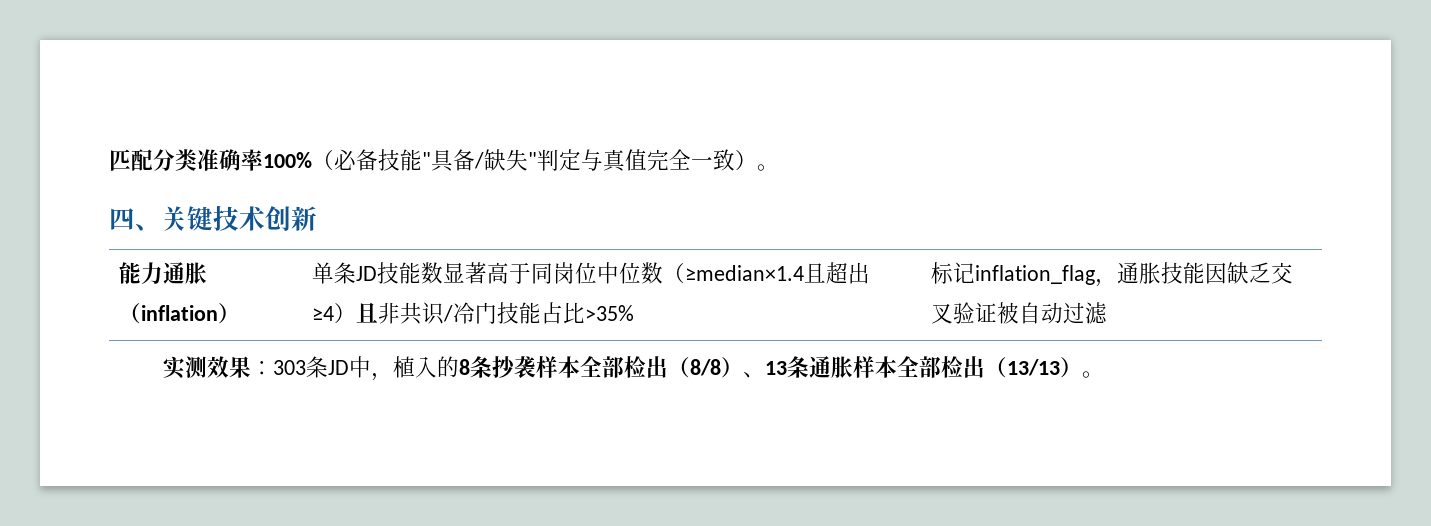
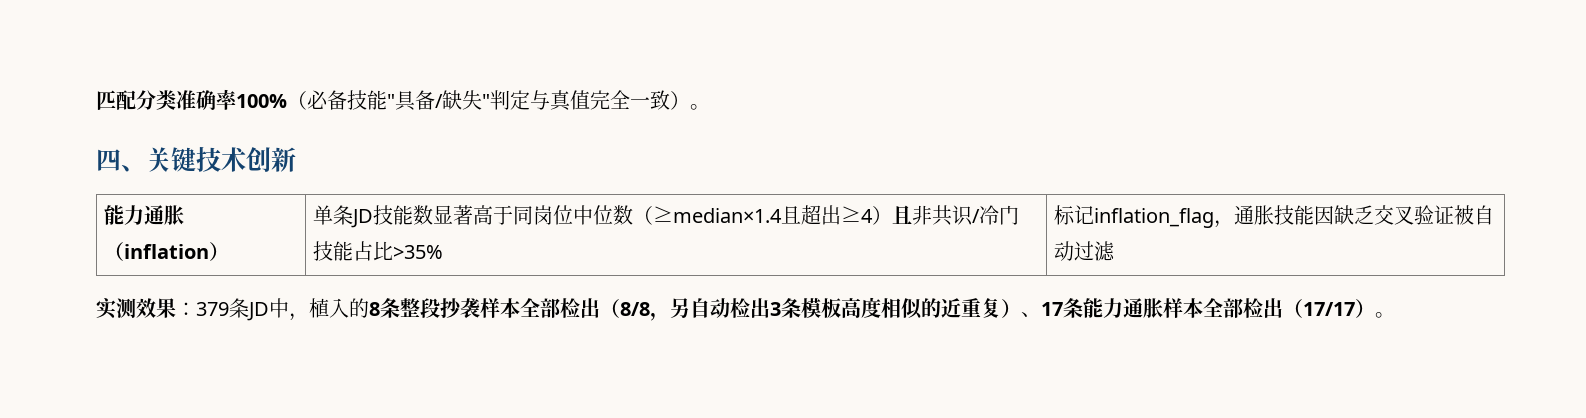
[273,360,307,375] 303 -> [196,302,229,316] 379
(493, 367) none -> [400,298,440,318] 整段
[721,356,810,378] ）、13条 -> [650,297,1123,321] ，另自动检出3条模板高度相似的近重复）、17条能力
[1007,359,1061,376] 13/13 -> [1303,302,1355,316] 17/17

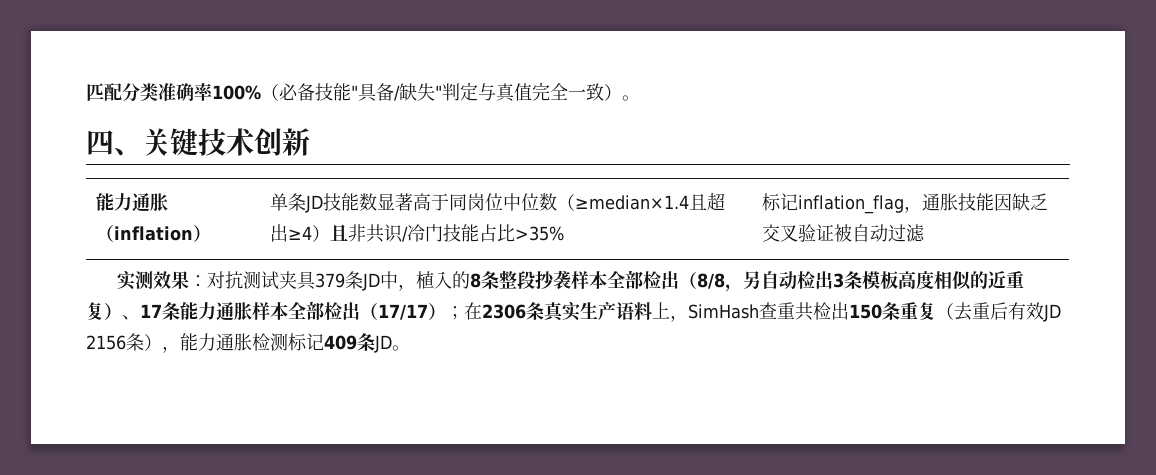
(196, 309) none -> [206,271,316,290] 对抗测试夹具
(1375, 308) none -> [446,302,1061,322] [86,333,392,353] ；在2306条真实生产语料上，SimHash查重共检出150条重复（去重后有效JD 2156条），能力通胀检测标记409条JD

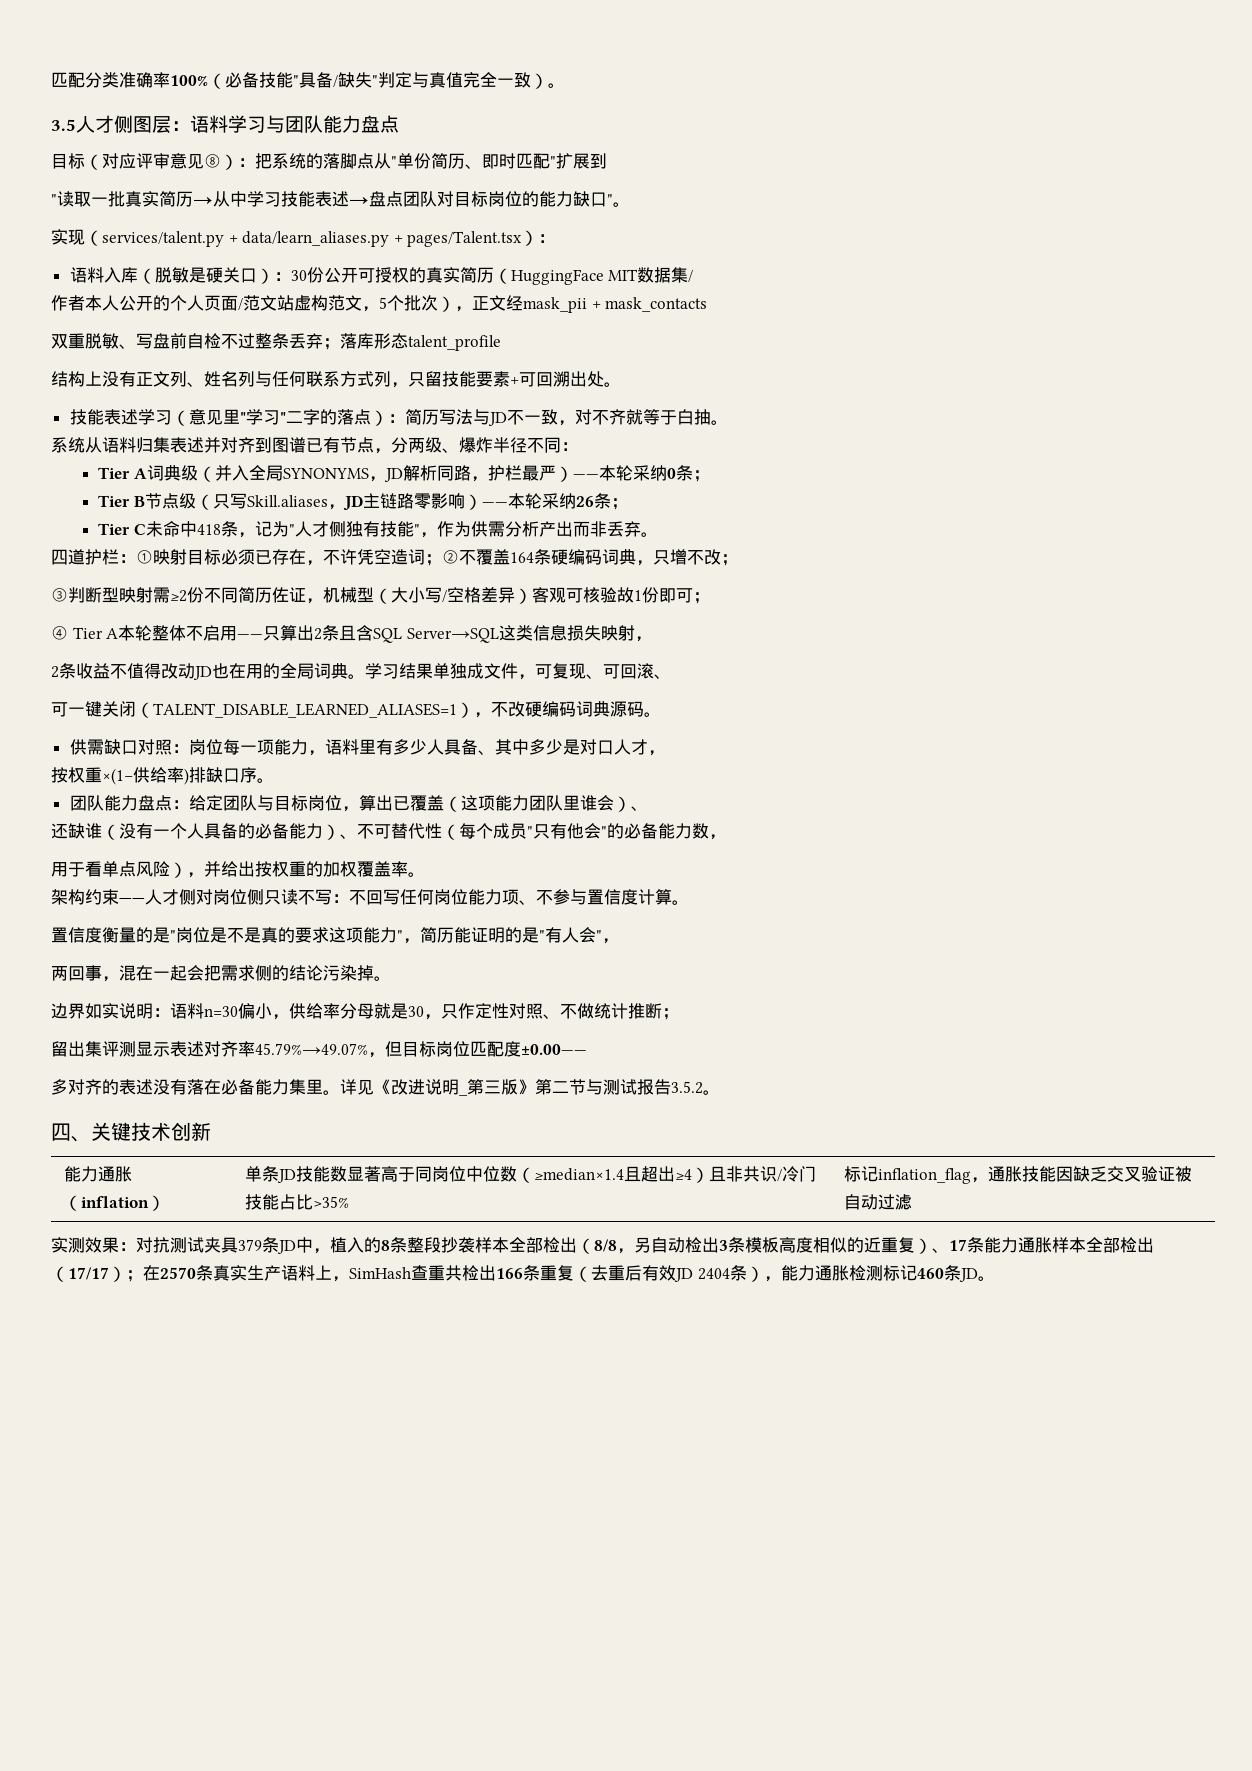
(640, 98) none -> [51,115,399,133] [51,153,607,170] [51,191,630,207] [51,229,556,247] [69,267,694,285] [51,295,708,313] [51,333,501,351] [51,371,621,388] [69,409,728,426] [51,437,578,454] [98,465,710,482] [98,493,628,511] [98,521,658,538] [51,549,738,566] [51,587,710,604] [51,625,652,643] [51,663,671,680] [51,701,661,718] [69,739,665,756] [51,767,274,785] [69,795,648,812] [51,823,726,840] [51,861,425,878] [51,889,689,905] [51,927,619,944] [51,965,391,982] [51,1003,679,1020] [51,1041,587,1058] [51,1079,720,1096] // 3.5人才侧图层：语料学习与团队能力盘点 // 目标（对应评审意见⑧）：把系统的落脚点从"单份简历、即时匹配"扩展到 // "读取一批真实简历→从中学习技能表述→盘点团队对目标岗位的能力缺口"。 // 实现（services/talent.py + data/learn_aliases.py + pages/Talent.tsx）： // 语料入库（脱敏是硬关口）：30份公开可授权的真实简历（HuggingFace MIT数据集/ // 作者本人公开的个人页面/范文站虚构范文，5个批次），正文经mask_pii + mask_contacts // 双重脱敏、写盘前自检不过整条丢弃；落库形态talent_profile // 结构上没有正文列、姓名列与任何联系方式列，只留技能要素+可回溯出处。 // 技能表述学习（意见里"学习"二字的落点）：简历写法与JD不一致，对不齐就等于白抽。 // 系统从语料归集表述并对齐到图谱已有节点，分两级、爆炸半径不同： // Tier A词典级（并入全局SYNONYMS，JD解析同路，护栏最严）——本轮采纳0条； // Tier B节点级（只写Skill.aliases，JD主链路零影响）——本轮采纳26条； // Tier C未命中418条，记为"人才侧独有技能"，作为供需分析产出而非丢弃。 // 四道护栏：①映射目标必须已存在，不许凭空造词；②不覆盖164条硬编码词典，只增不改； // ③判断型映射需≥2份不同简历佐证，机械型（大小写/空格差异）客观可核验故1份即可； // ④ Tier A本轮整体不启用——只算出2条且含SQL Server→SQL这类信息损失映射， // 2条收益不值得改动JD也在用的全局词典。学习结果单独成文件，可复现、可回滚、 // 可一键关闭（TALENT_DISABLE_LEARNED_ALIASES=1），不改硬编码词典源码。 // 供需缺口对照：岗位每一项能力，语料里有多少人具备、其中多少是对口人才， // 按权重×(1−供给率)排缺口序。 // 团队能力盘点：给定团队与目标岗位，算出已覆盖（这项能力团队里谁会）、 // 还缺谁（没有一个人具备的必备能力）、不可替代性（每个成员"只有他会"的必备能力数， // 用于看单点风险），并给出按权重的加权覆盖率。 // 架构约束——人才侧对岗位侧只读不写：不回写任何岗位能力项、不参与置信度计算。 // 置信度衡量的是"岗位是不是真的要求这项能力"，简历能证明的是"有人会"， // 两回事，混在一起会把需求侧的结论污染掉。 // 边界如实说明：语料n=30偏小，供给率分母就是30，只作定性对照、不做统计推断； // 留出集评测显示表述对齐率45.79%→49.07%，但目标岗位匹配度±0.00—— // 多对齐的表述没有落在必备能力集里。详见《改进说明_第三版》第二节与测试报告3.5.2。
[482,304,526,319] 2306 -> [160,1267,196,1279] 2570
[849,304,882,319] 150 -> [496,1268,523,1279] 166
[86,335,126,350] 2156 -> [697,1268,730,1280] 2404
[324,335,357,350] 409 -> [916,1268,944,1279] 460

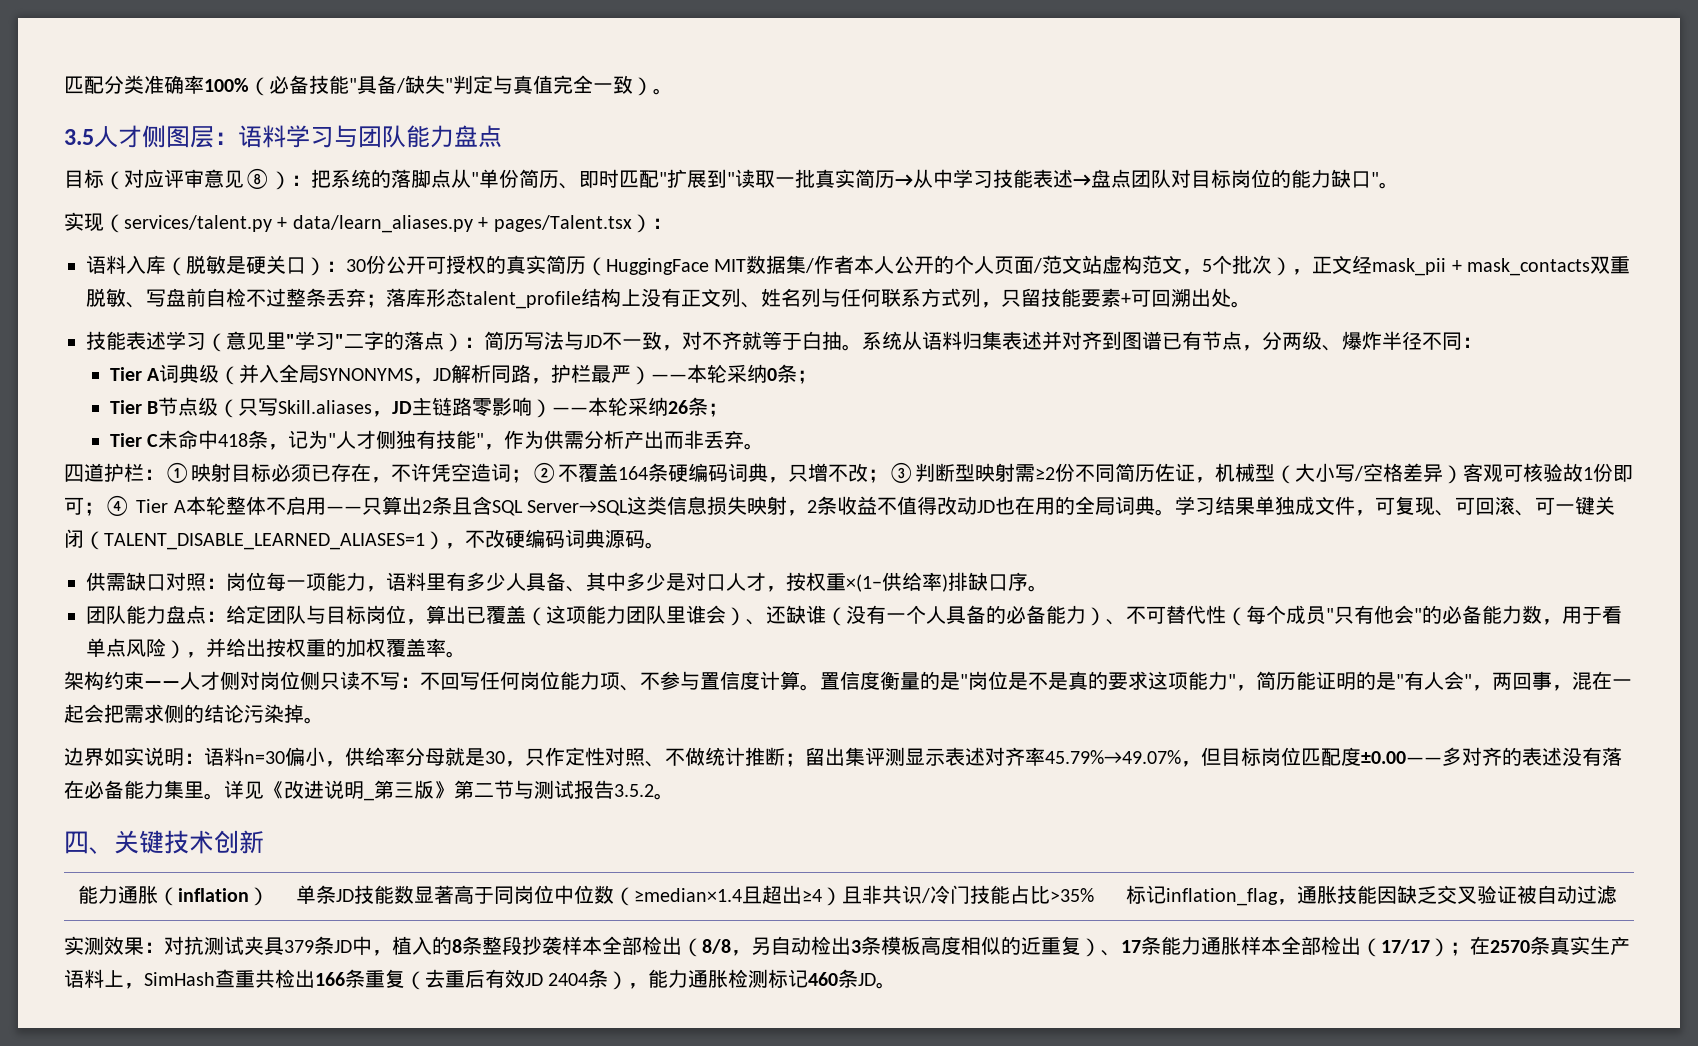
(607, 161) // -> (727, 178) none
(694, 276) // -> (815, 265) none
(708, 304) // -> (1591, 267) none
(501, 343) // -> (581, 300) none
(728, 422) // -> (862, 347) none
(738, 560) // -> (888, 476) none
(710, 598) // -> (104, 509) none
(652, 639) // -> (808, 513) none
(671, 676) // -> (1536, 513) none
(665, 753) // -> (786, 589) none
(648, 808) // -> (766, 622) none
(726, 837) // -> (1562, 622) none
(689, 902) // -> (820, 687) none
(619, 941) // -> (1492, 688) none
(679, 1014) // -> (805, 760) none
(587, 1049) // -> (1442, 757) none

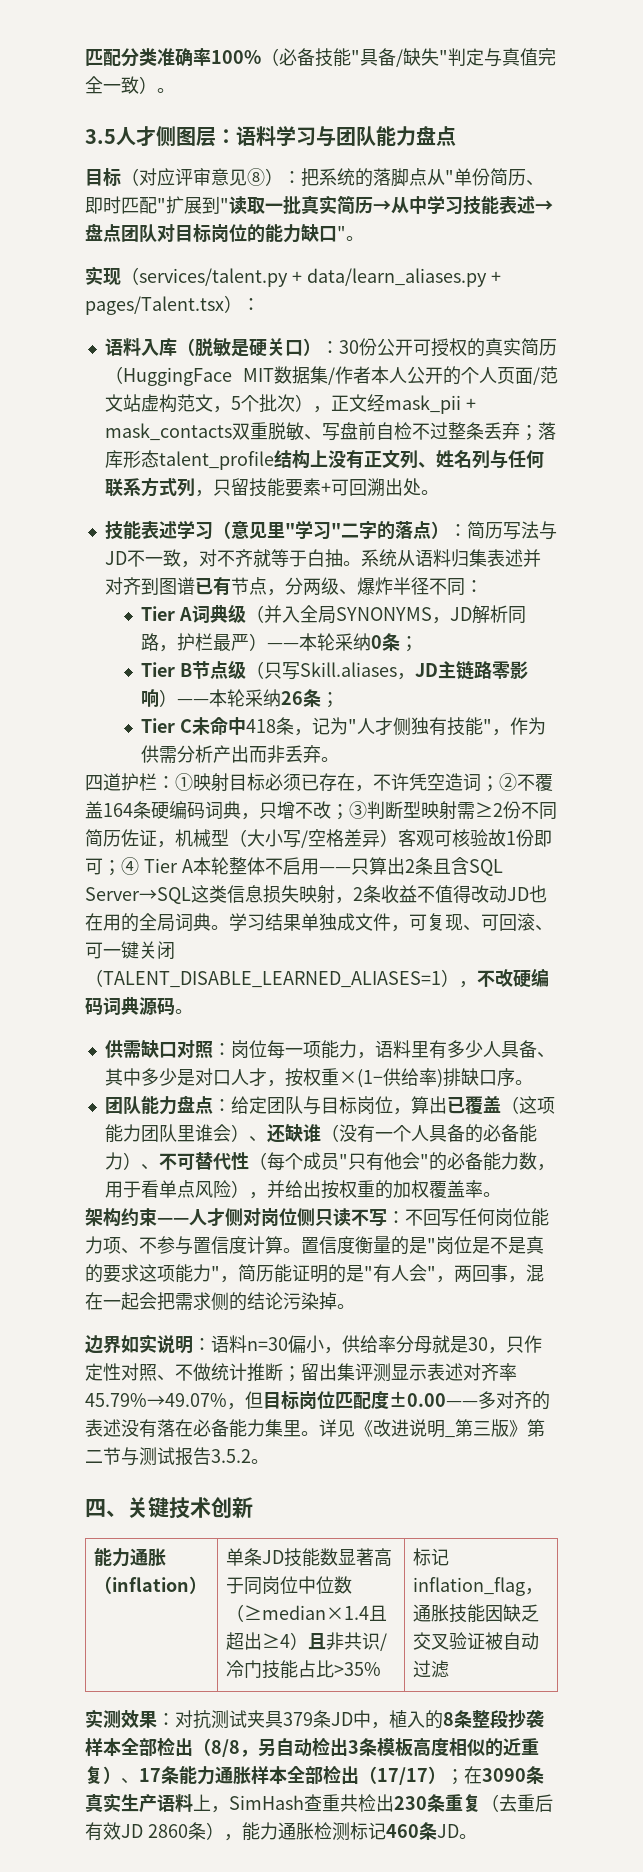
[1490,940,1530,953] 2570 -> [482,1768,526,1782] 3090
[315,972,345,986] 166 -> [394,1796,427,1810] 230
[548,973,589,986] 2404 -> [147,1824,188,1838] 2860

